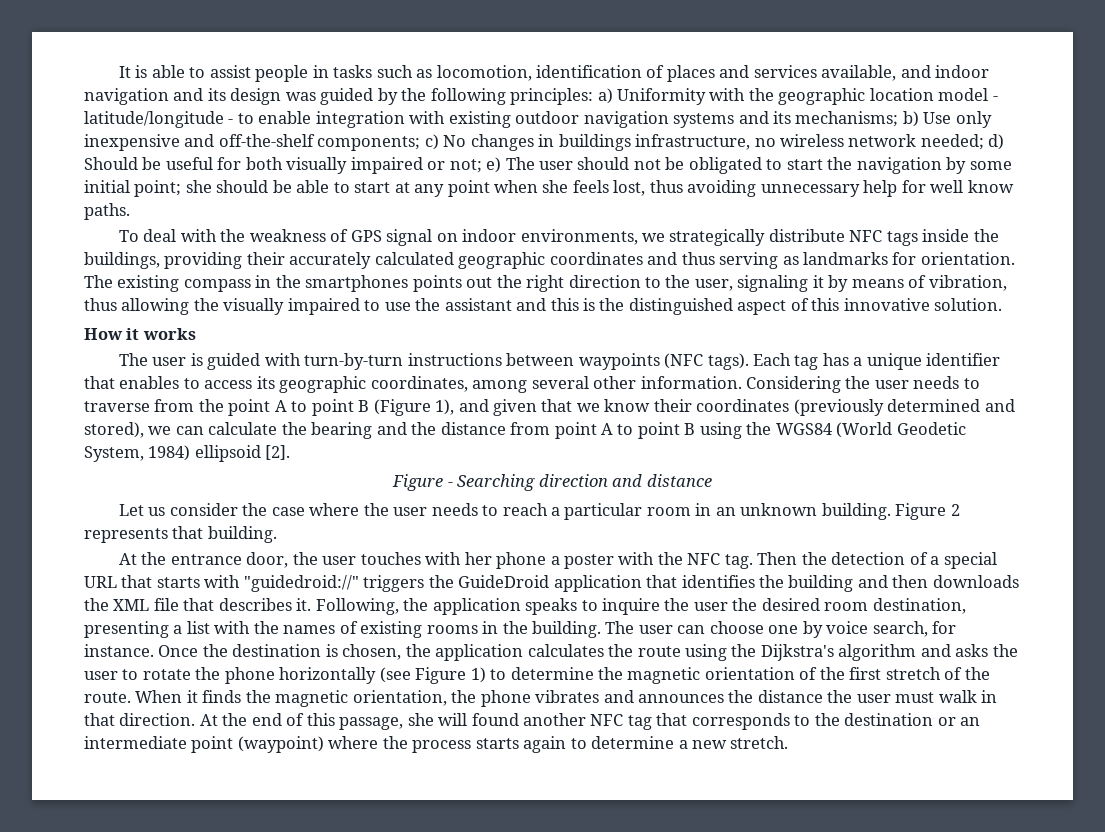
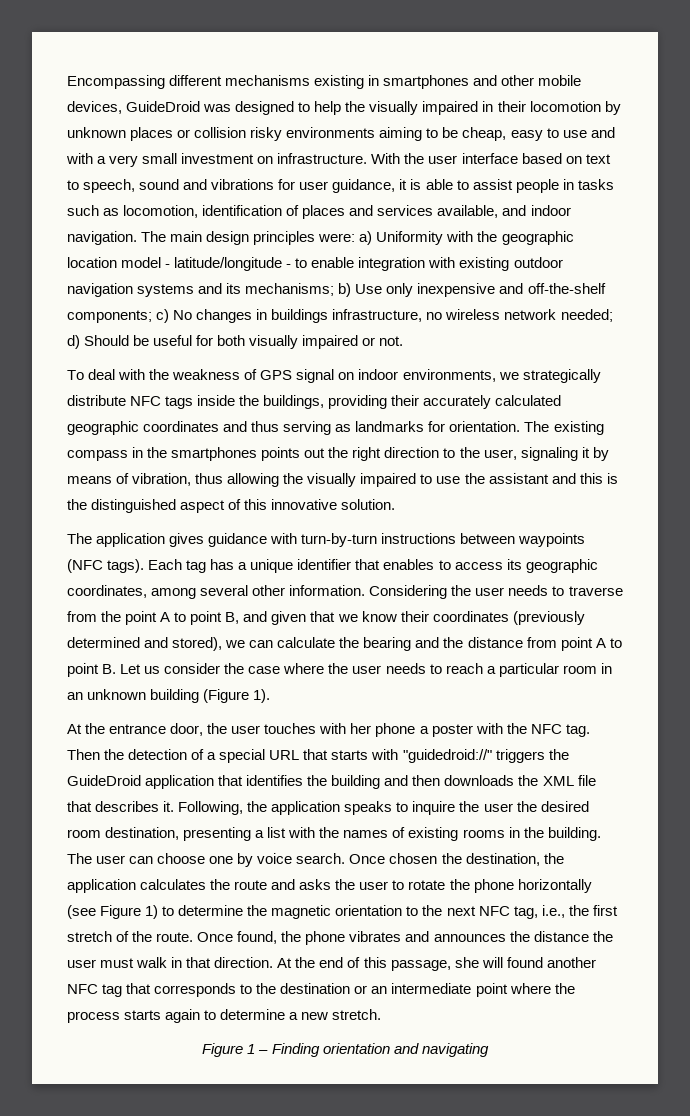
[119,66,132,78] It -> [67,75,582,89] [67,101,621,115] [67,127,615,141] [66,153,611,167] [67,179,408,193] Encompassing different mechanisms existing in smartphones and other mobile devices, GuideDroid was designed to help the visually impaired in their locomotion by unknown places or collision risky environments aiming to be cheap, easy to use and with a very small investment on infrastructure. With the user interface based on text to speech, sound and vibrations for user guidance, it
[84,88,594,105] navigation and its design was guided by the following principles: -> [67,231,356,245] navigation. The main design principles were:
[449,157,1012,174] [84,180,1014,197] [84,203,130,220] not; e) The user should not be obligated to start the navigation by some initial point; she should be able to start at any point when she feels lost, thus avoiding unnecessary help for well know paths. -> [379,336,404,346] not.
[84,328,196,340] [119,353,261,370] How it works // The user is guided -> [67,533,268,547] The application gives guidance
[358,399,455,416] B (Figure 1), -> [225,612,240,624] B,
[684,422,966,439] [84,445,291,462] [392,474,712,491] B using the WGS84 (World Geodetic System, 1984) ellipsoid [2]. // Figure - Searching direction and distance // -> [102,664,117,674] B.
[821,503,960,520] [84,526,277,543] building. Figure 2 represents that building. -> [150,689,271,703] building (Figure 1).
[872,621,957,637] [84,644,402,660] search, for instance. Once the destination is chosen, -> [296,853,540,866] search. Once chosen the destination,
[685,644,917,661] using the Dijkstra's algorithm -> (268, 885) none
[799,667,818,680] of -> [406,905,565,919] to the next NFC tag, i.e.,
[135,690,447,707] When it finds the magnetic orientation, -> [197,931,278,944] Once found,
[237,736,324,753] (waypoint) -> (508, 990) none
(789, 742) none -> [202,1043,489,1057] // Figure 1 – Finding orientation and navigating

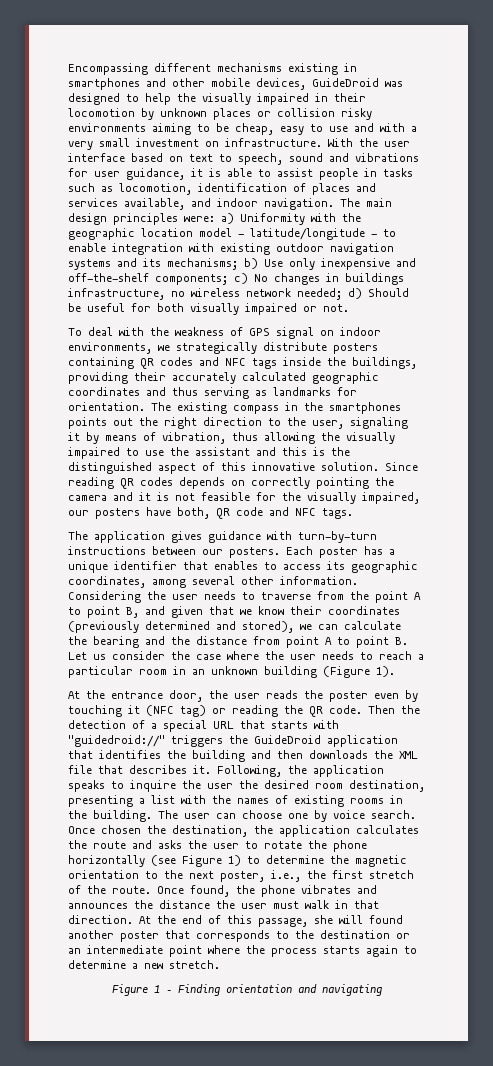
(126, 400) none -> [333,343,378,354] [68,357,219,369] posters containing QR codes and
(396, 504) none -> [385,462,418,471] [68,477,394,489] [68,492,420,504] [68,507,353,519] Since reading QR codes depends on correctly pointing the camera and it is not feasible for the visually impaired, our posters have both, QR code and NFC tags.
[518,533,586,547] [67,559,207,573] waypoints (NFC tags). Each tag -> [202,546,358,558] our posters. Each poster
[264,723,590,737] touches with her phone a poster with the NFC tag. -> [266,690,418,702] [68,705,362,717] reads the poster even by touching it (NFC tag) or reading the QR code.
[478,906,538,919] NFC tag, -> [220,871,265,882] poster,
[67,984,123,997] NFC tag -> [120,931,159,942] poster

